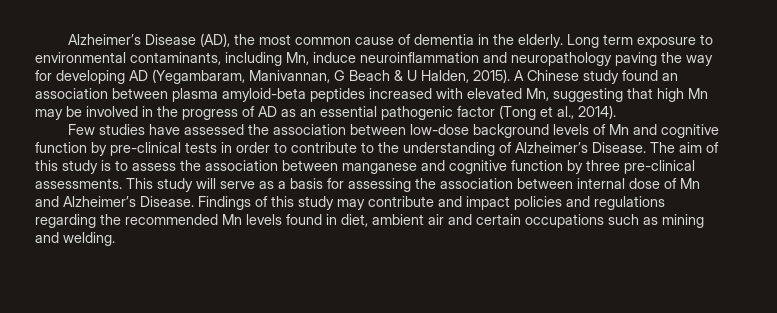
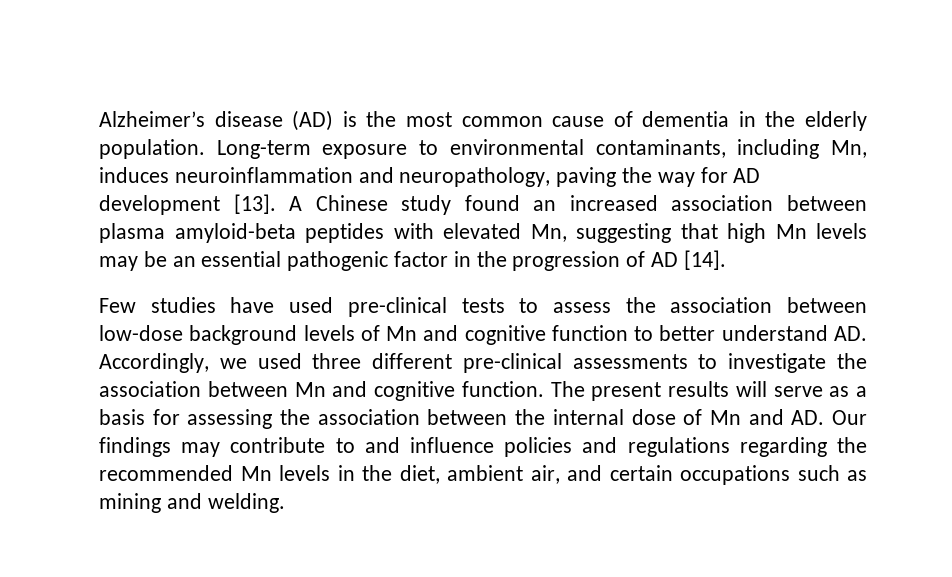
[67,33,230,47] Alzheimer’s Disease (AD), -> [99,110,357,131] Alzheimer’s disease (AD) is
[517,34,633,48] elderly. Long term -> [805,111,867,131] [99,139,311,159] elderly population. Long-term
[313,52,356,63] induce -> [99,167,169,183] induces
[511,52,612,66] neuropathology -> [399,167,551,187] neuropathology,
[56,69,510,84] developing AD (Yegambaram, Manivannan, G Beach & U Halden, 2015). -> [733,168,761,183] [99,194,276,215] AD development [13].
(678, 77) none -> [569,195,658,211] increased
[369,88,432,99] increased -> (384, 233) none
(708, 93) none -> [816,223,867,239] levels
[86,105,616,120] [67,124,244,135] involved in the progress of AD as an essential pathogenic factor (Tong et al., 2014). // Few studies have assessed -> [172,250,726,271] [99,297,611,317] an essential pathogenic factor in the progression of AD [14]. // Few studies have used pre-clinical tests to assess
[91,142,719,156] [35,160,695,174] [35,178,193,192] by pre-clinical tests in order to contribute to the understanding of Alzheimer’s Disease. The aim of this study is to assess the association between manganese and cognitive function by three pre-clinical assessments. This study -> [634,325,867,341] [99,353,868,373] [99,381,729,401] to better understand AD. Accordingly, we used three different pre-clinical assessments to investigate the association between Mn and cognitive function. The present results
(573, 183) none -> [515,409,546,425] the
[63,196,510,210] Alzheimer’s Disease. Findings of this study may contribute and impact -> [791,410,868,425] [99,437,494,457] AD. Our findings may contribute to and influence
[286,214,337,225] found in -> [337,465,392,481] in the
[428,214,444,225] air -> [530,465,560,484] air,

